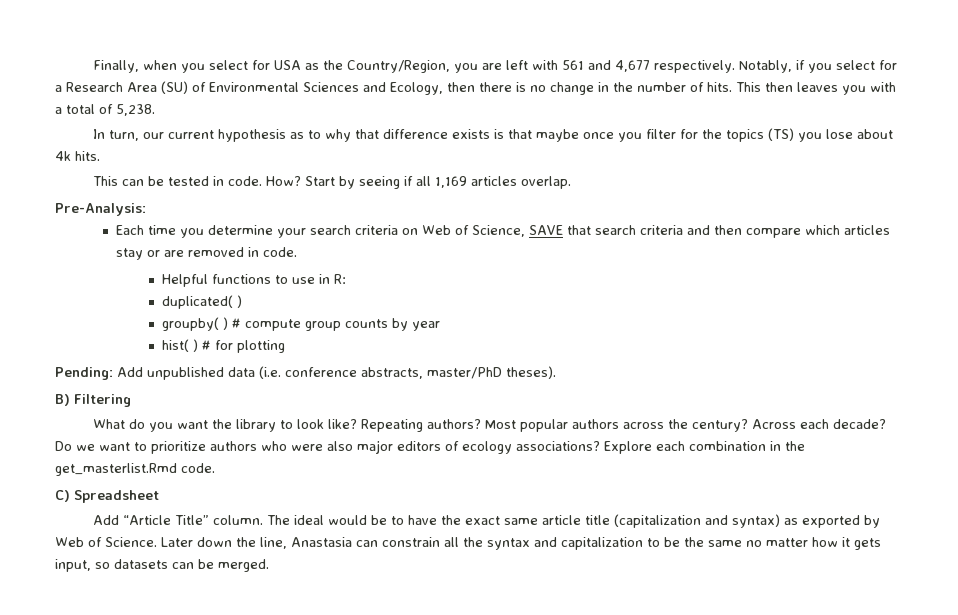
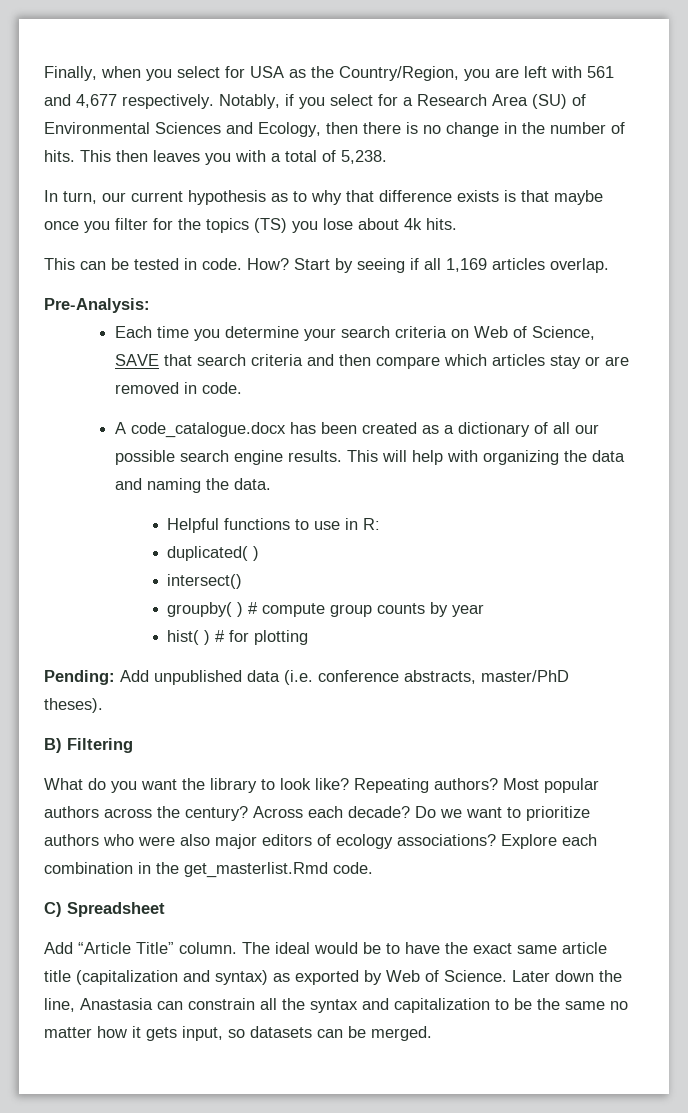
(298, 252) none -> [114,422,599,438] [114,450,625,465] [114,478,271,493] // A code_catalogue.docx has been created as a dictionary of all our possible search engine results. This will help with organizing the data and naming the data.
(242, 301) none -> [167,574,243,589] // intersect()

